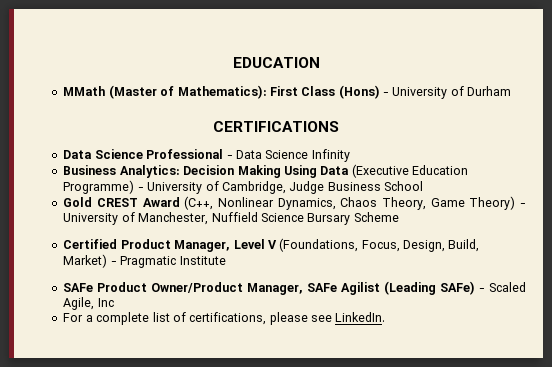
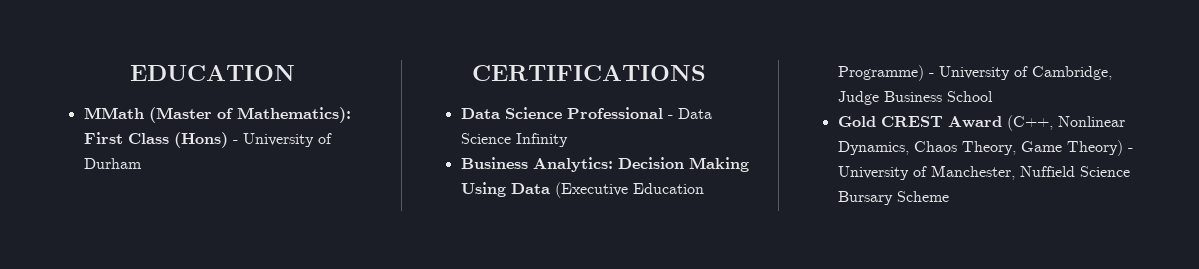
[63,238,480,252] [63,254,226,268] [63,281,527,295] [63,297,114,310] [63,312,386,325] // Certified Product Manager, Level V (Foundations, Focus, Design, Build, Market) - Pragmatic Institute // SAFe Product Owner/Product Manager, SAFe Agilist (Leading SAFe) - Scaled Agile, Inc // For a complete list of certifications, please see LinkedIn. -> (949, 196) none

